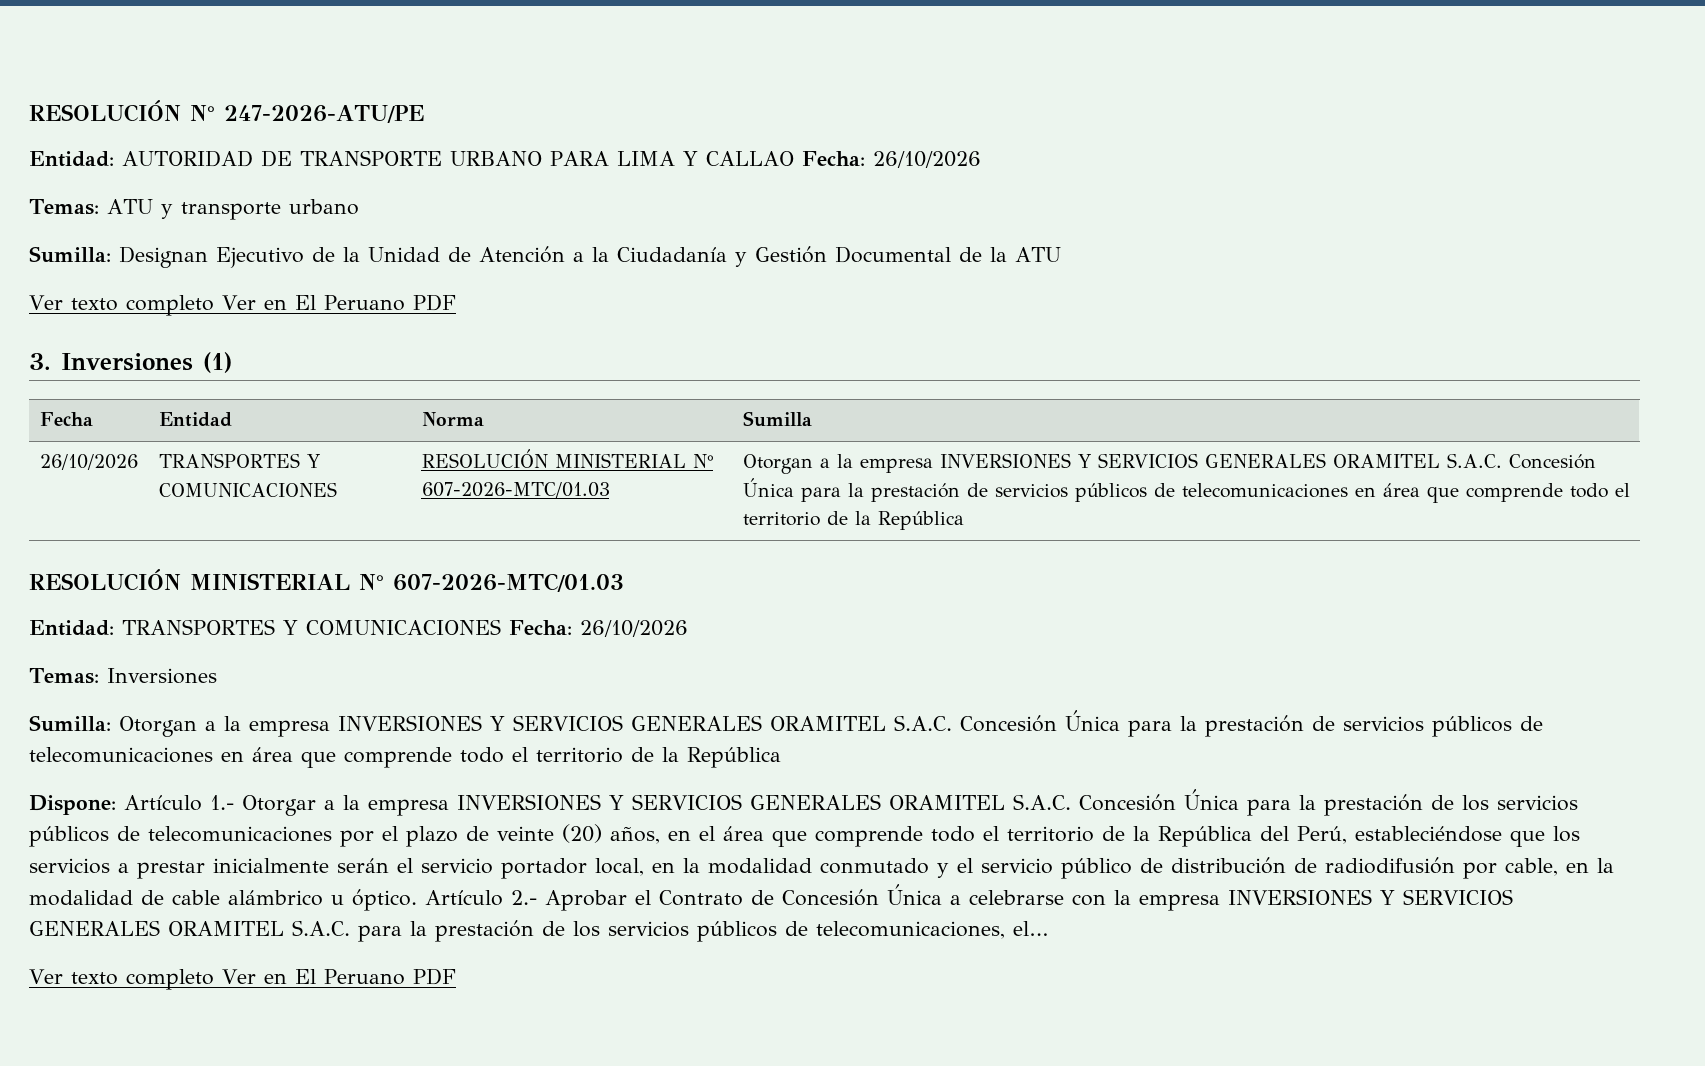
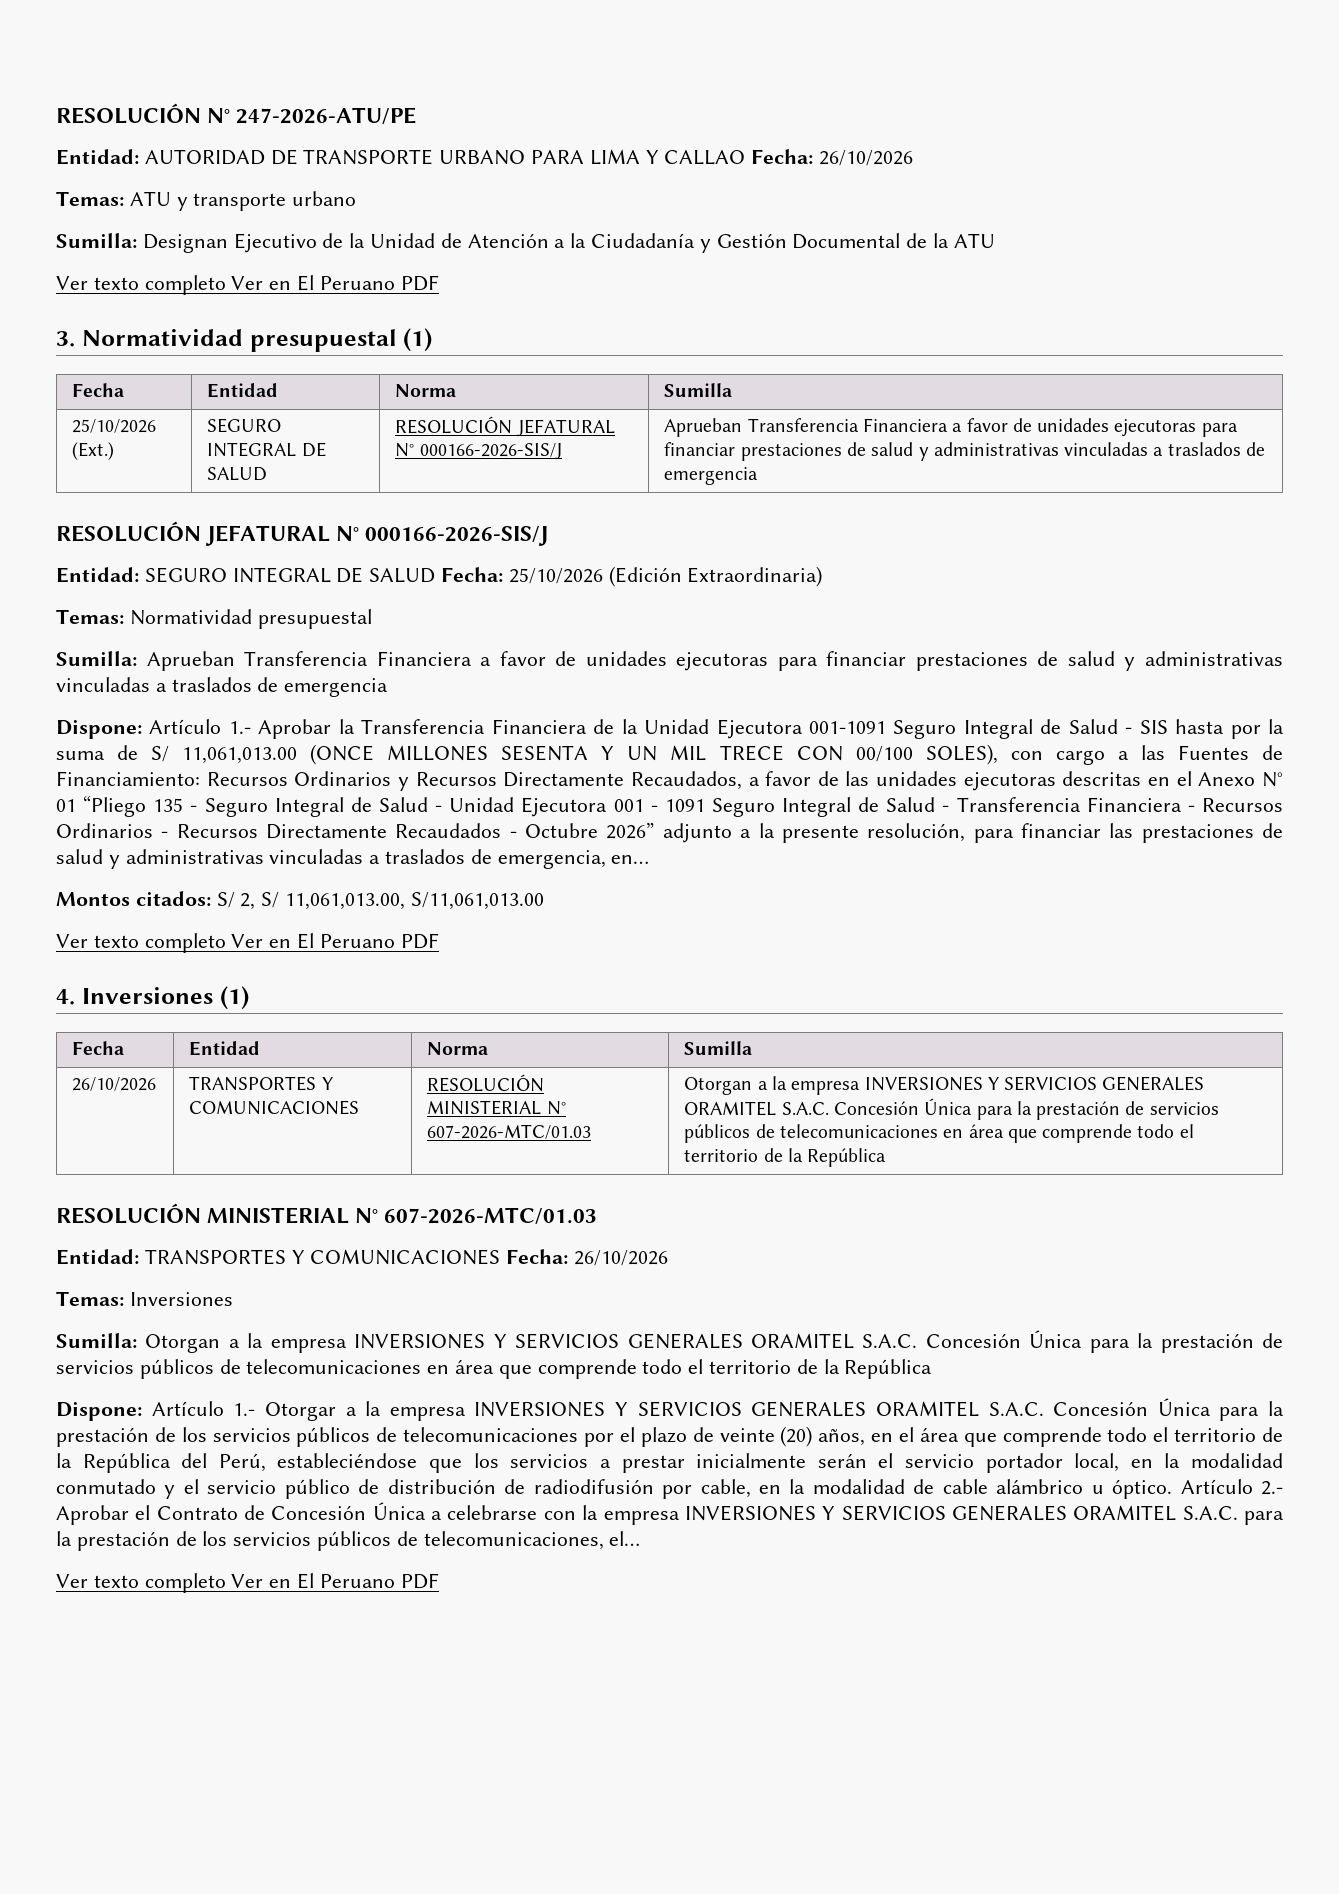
(51, 361) none -> [81,328,433,352] [72,383,125,397] [207,383,279,398] [395,384,457,397] [664,383,733,397] [72,419,157,433] [72,442,115,460] [207,418,282,433] [207,442,326,457] [207,467,268,481] [395,416,615,437] [395,443,562,460] [664,418,1238,437] [664,442,1265,461] [664,467,759,485] [56,521,549,546] [56,566,823,587] [56,609,372,629] [56,651,1283,671] [56,677,389,697] [56,719,1285,739] [56,744,1283,765] [56,771,1284,791] [56,795,1283,817] [56,822,1283,843] [56,849,650,869] [56,891,544,910] [56,933,439,953] [56,989,75,1005] Normatividad presupuestal (1) // Fecha | Entidad | Norma | Sumilla // 25/10/2026 (Ext.) | SEGURO INTEGRAL DE SALUD | RESOLUCIÓN JEFATURAL N° 000166-2026-SIS/J | Aprueban Transferencia Financiera a favor de unidades ejecutoras para financiar prestaciones de salud y administrativas vinculadas a traslados de emergencia // RESOLUCIÓN JEFATURAL N° 000166-2026-SIS/J // Entidad: SEGURO INTEGRAL DE SALUD Fecha: 25/10/2026 (Edición Extraordinaria) // Temas: Normatividad presupuestal // Sumilla: Aprueban Transferencia Financiera a favor de unidades ejecutoras para financiar prestaciones de salud y administrativas vinculadas a traslados de emergencia // Dispone: Artículo 1.- Aprobar la Transferencia Financiera de la Unidad Ejecutora 001-1091 Seguro Integral de Salud - SIS hasta por la suma de S/ 11,061,013.00 (ONCE MILLONES SESENTA Y UN MIL TRECE CON 00/100 SOLES), con cargo a las Fuentes de Financiamiento: Recursos Ordinarios y Recursos Directamente Recaudados, a favor de las unidades ejecutoras descritas en el Anexo N° 01 “Pliego 135 - Seguro Integral de Salud - Unidad Ejecutora 001 - 1091 Seguro Integral de Salud - Transferencia Financiera - Recursos Ordinarios - Recursos Directamente Recaudados - Octubre 2026” adjunto a la presente resolución, para financiar las prestaciones de salud y administrativas vinculadas a traslados de emergencia, en… // Montos citados: S/ 2, S/ 11,061,013.00, S/11,061,013.00 // Ver texto completo Ver en El Peruano PDF // 4.

